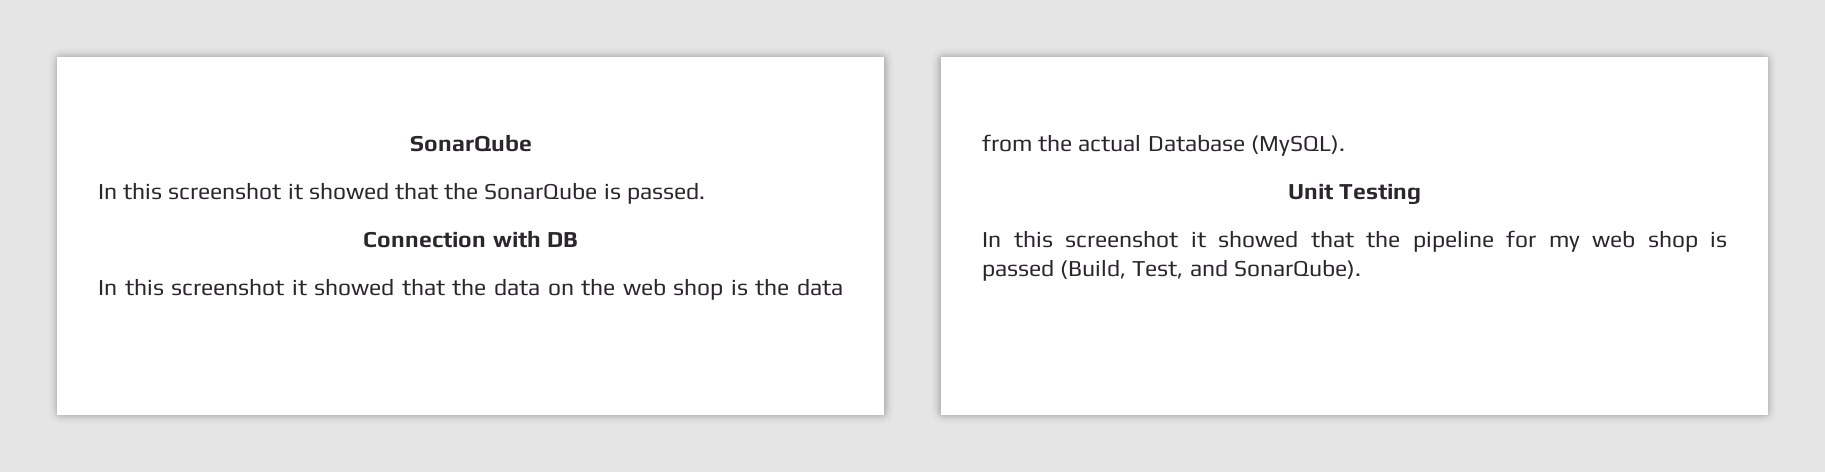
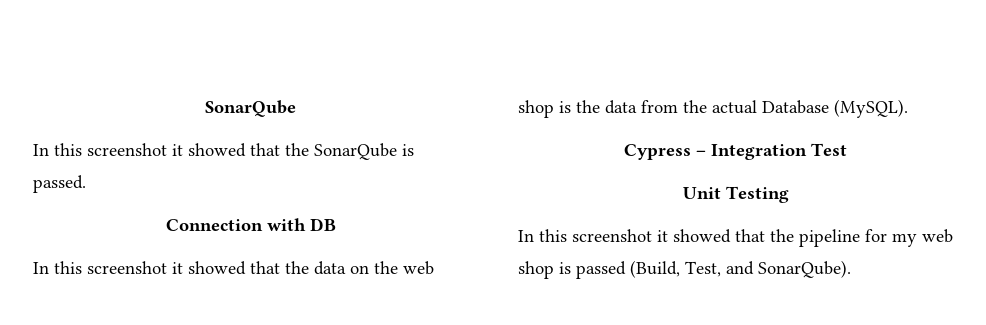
(1345, 145) none -> [624,143,847,160] // Cypress – Integration Test

